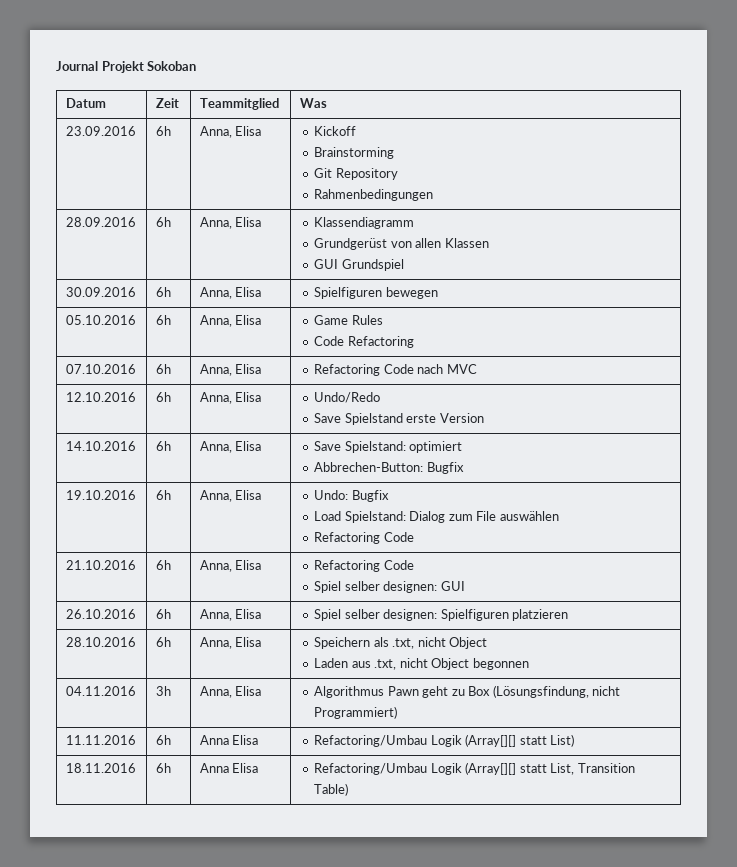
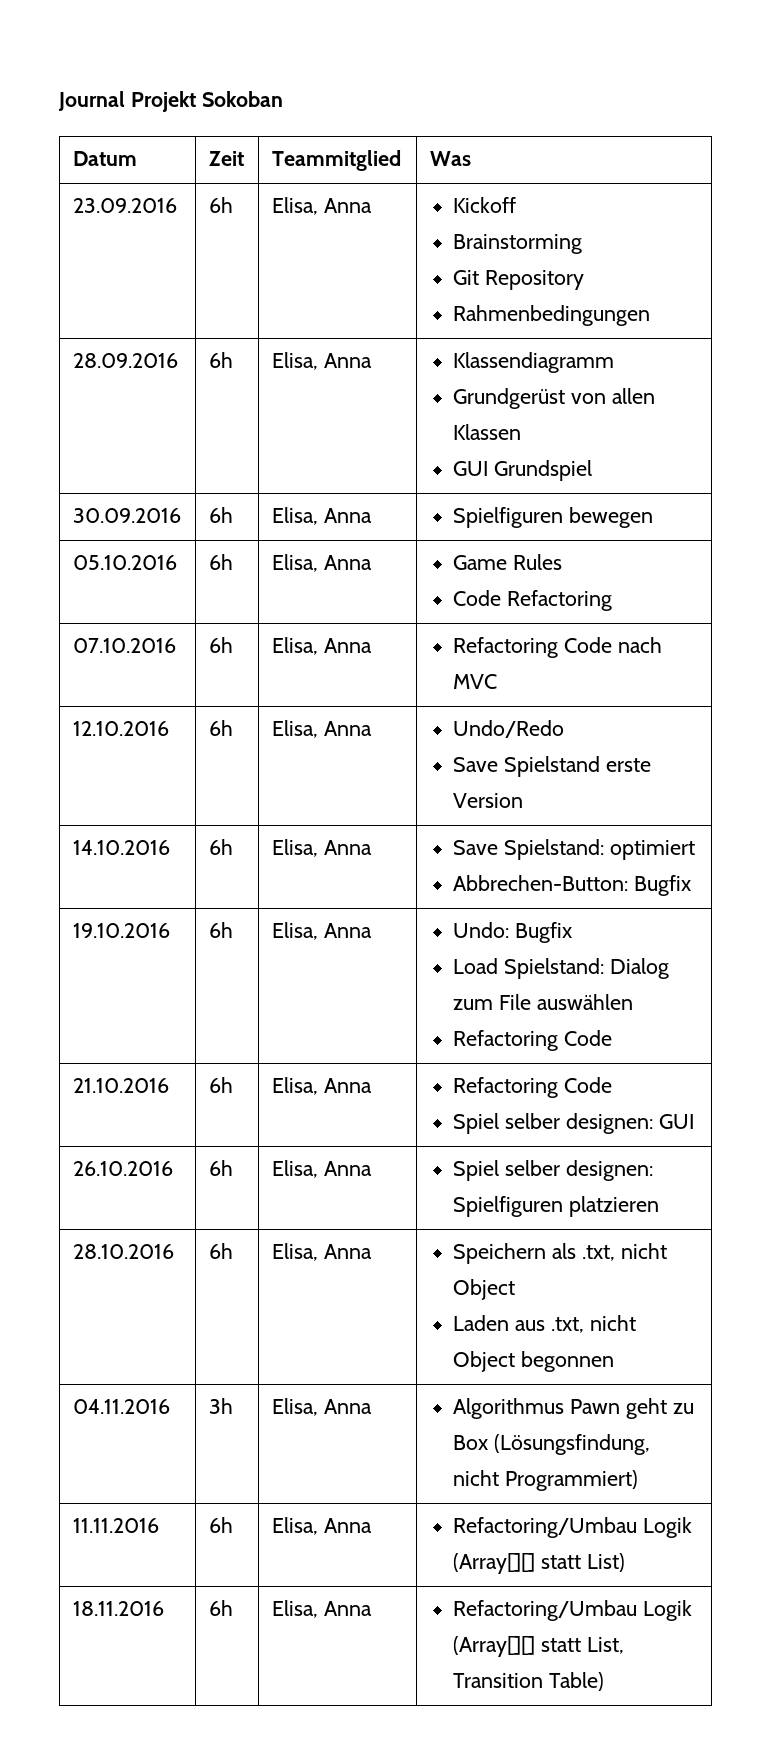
[199,126,262,138] Anna, Elisa -> [271,197,372,215] Elisa, Anna
[199,217,262,229] Anna, Elisa -> [271,352,372,370] Elisa, Anna
[199,287,262,299] Anna, Elisa -> [271,507,372,525] Elisa, Anna
[199,315,262,327] Anna, Elisa -> [271,554,372,572] Elisa, Anna
[199,364,262,376] Anna, Elisa -> [271,637,372,655] Elisa, Anna
[199,392,262,404] Anna, Elisa -> [271,720,372,738] Elisa, Anna
[199,441,262,453] Anna, Elisa -> [271,839,372,857] Elisa, Anna
[199,490,262,502] Anna, Elisa -> [271,922,372,940] Elisa, Anna
[199,560,262,572] Anna, Elisa -> [271,1077,372,1095] Elisa, Anna
[199,609,262,621] Anna, Elisa -> [271,1160,372,1178] Elisa, Anna
[199,637,262,649] Anna, Elisa -> [271,1243,372,1261] Elisa, Anna
[199,686,262,698] Anna, Elisa -> [271,1398,372,1416] Elisa, Anna
[199,735,259,745] Anna Elisa -> [271,1517,372,1535] Elisa, Anna
[199,763,259,773] Anna Elisa -> [271,1600,372,1618] Elisa, Anna

